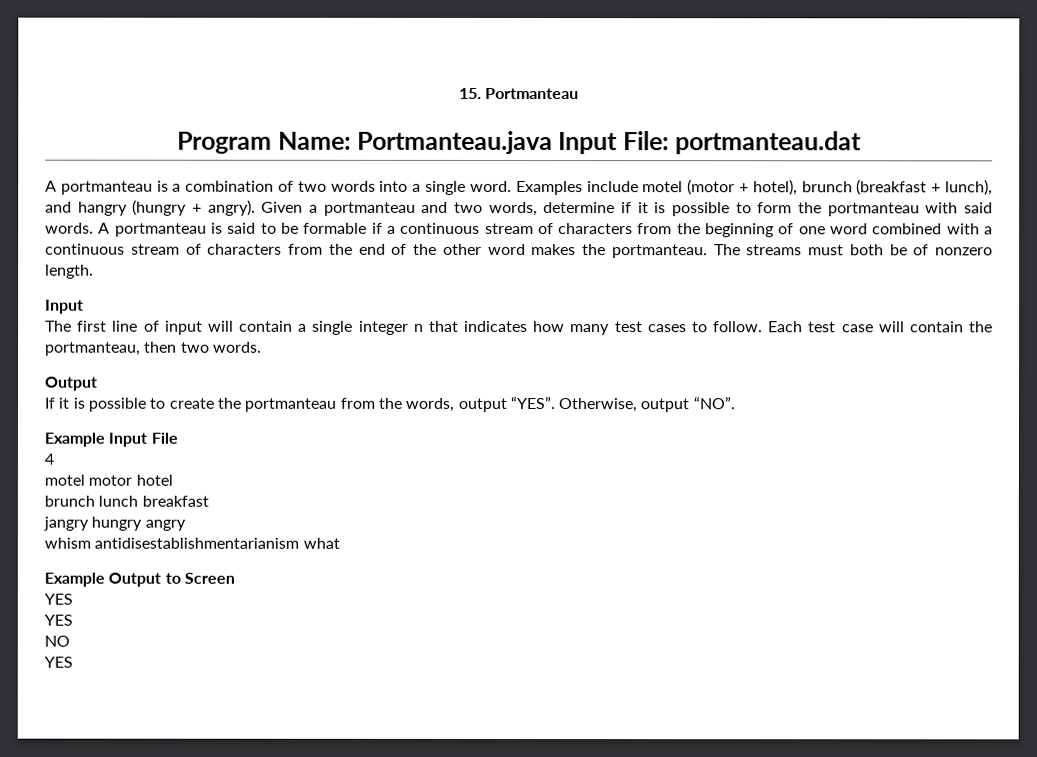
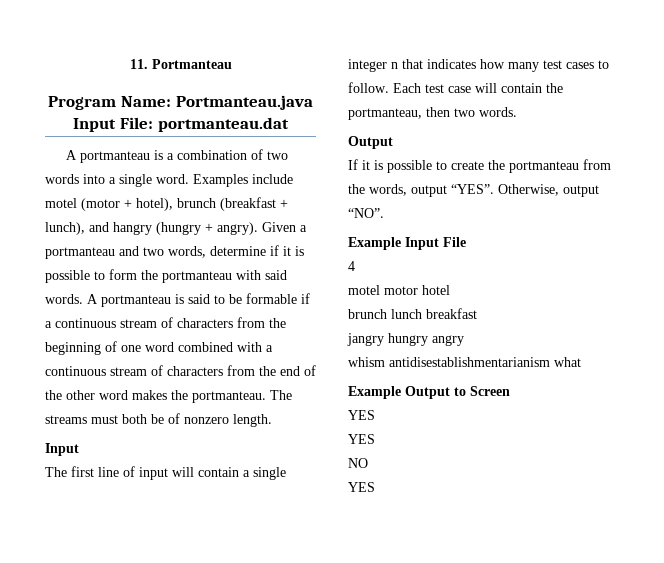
[458,87,482,99] 15. -> [129,59,148,69] 11.

